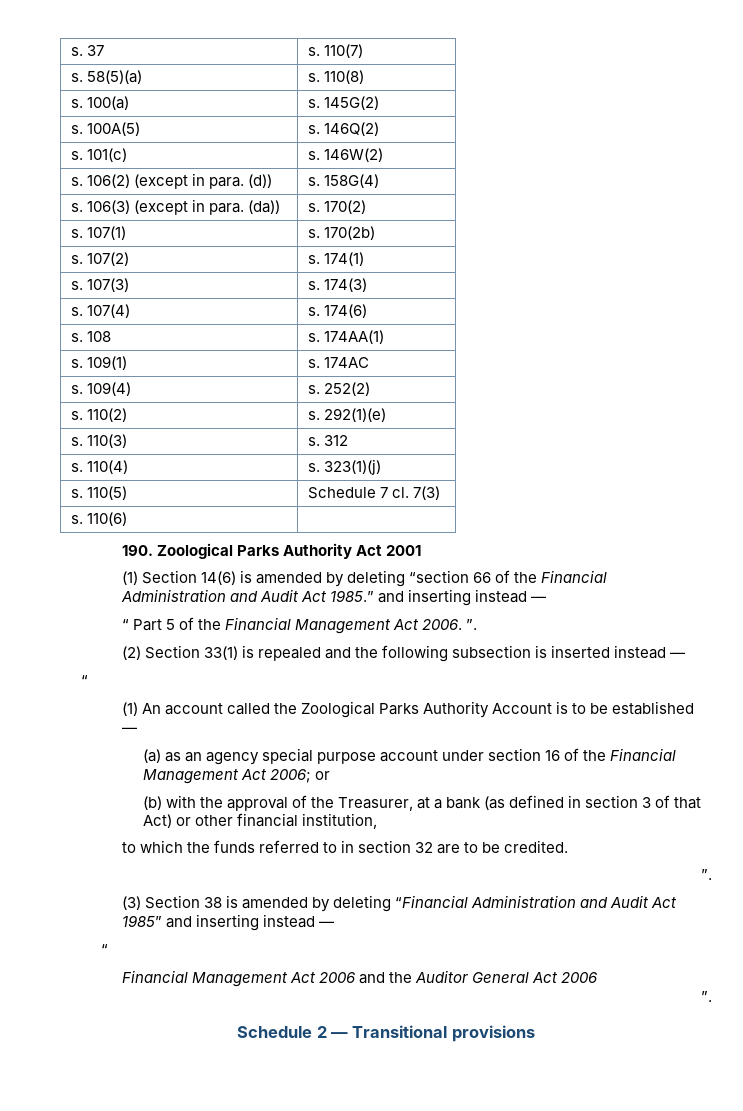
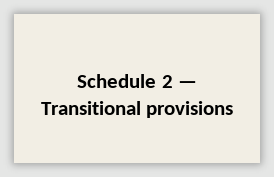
[70,45,104,56] [307,44,363,58] [70,70,142,84] [307,70,364,84] [70,96,129,110] [307,96,379,110] [70,122,140,136] [307,122,379,136] [70,148,127,162] [307,148,383,162] [70,173,272,189] [307,174,379,188] [70,199,280,215] [307,200,366,214] [70,226,126,240] [307,226,375,240] [70,252,129,266] [307,252,364,266] [70,278,129,292] [307,278,367,292] [70,304,130,318] [307,304,367,318] [70,331,111,342] [307,330,384,344] [70,356,127,370] [307,357,369,368] [70,382,131,396] [307,382,370,396] [70,408,127,422] [307,408,386,422] [70,434,127,448] [307,435,348,446] [70,460,128,474] [307,459,381,475] [70,486,127,500] [307,486,440,500] [70,512,127,526] [121,543,422,559] [121,570,608,587] [120,589,547,606] [121,617,478,634] [121,645,686,662] [80,675,88,686] [121,701,695,718] [121,727,137,733] [142,748,677,765] [142,769,330,784] [142,795,702,811] [142,813,377,829] [121,840,569,854] [701,869,712,880] [121,895,678,912] [121,914,335,931] [101,944,109,955] [121,970,598,987] [701,991,712,1002] s. 37 | s. 110(7) // s. 58(5)(a) | s. 110(8) // s. 100(a) | s. 145G(2) // s. 100A(5) | s. 146Q(2) // s. 101(c) | s. 146W(2) // s. 106(2) (except in para. (d)) | s. 158G(4) // s. 106(3) (except in para. (da)) | s. 170(2) // s. 107(1) | s. 170(2b) // s. 107(2) | s. 174(1) // s. 107(3) | s. 174(3) // s. 107(4) | s. 174(6) // s. 108 | s. 174AA(1) // s. 109(1) | s. 174AC // s. 109(4) | s. 252(2) // s. 110(2) | s. 292(1)(e) // s. 110(3) | s. 312 // s. 110(4) | s. 323(1)(j) // s. 110(5) | Schedule 7 cl. 7(3) // s. 110(6) | // 190. Zoological Parks Authority Act 2001 // (1) Section 14(6) is amended by deleting “section 66 of the Financial Administration and Audit Act 1985.” and inserting instead — // “ Part 5 of the Financial Management Act 2006. ”. // (2) Section 33(1) is repealed and the following subsection is inserted instead — // “ // (1) An account called the Zoological Parks Authority Account is to be established — // (a) as an agency special purpose account under section 16 of the Financial Management Act 2006; or // (b) with the approval of the Treasurer, at a bank (as defined in section 3 of that Act) or other financial institution, // to which the funds referred to in section 32 are to be credited. // ”. // (3) Section 38 is amended by deleting “Financial Administration and Audit Act 1985” and inserting instead — // “ // Financial Management Act 2006 and the Auditor General Act 2006 // ”. // -> (76, 81) none

